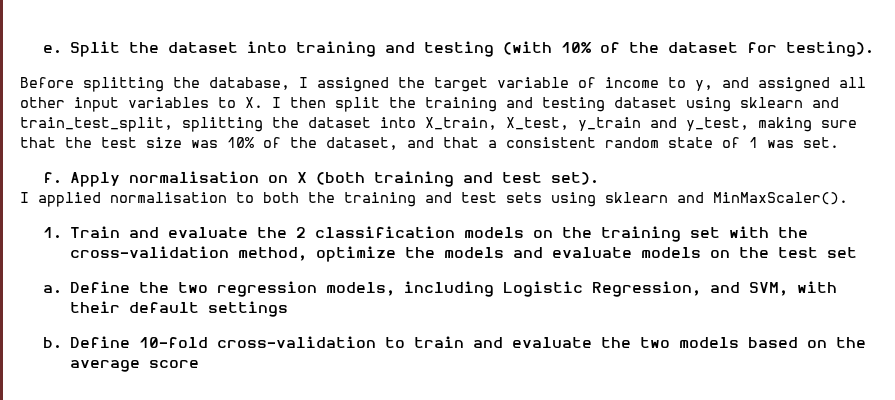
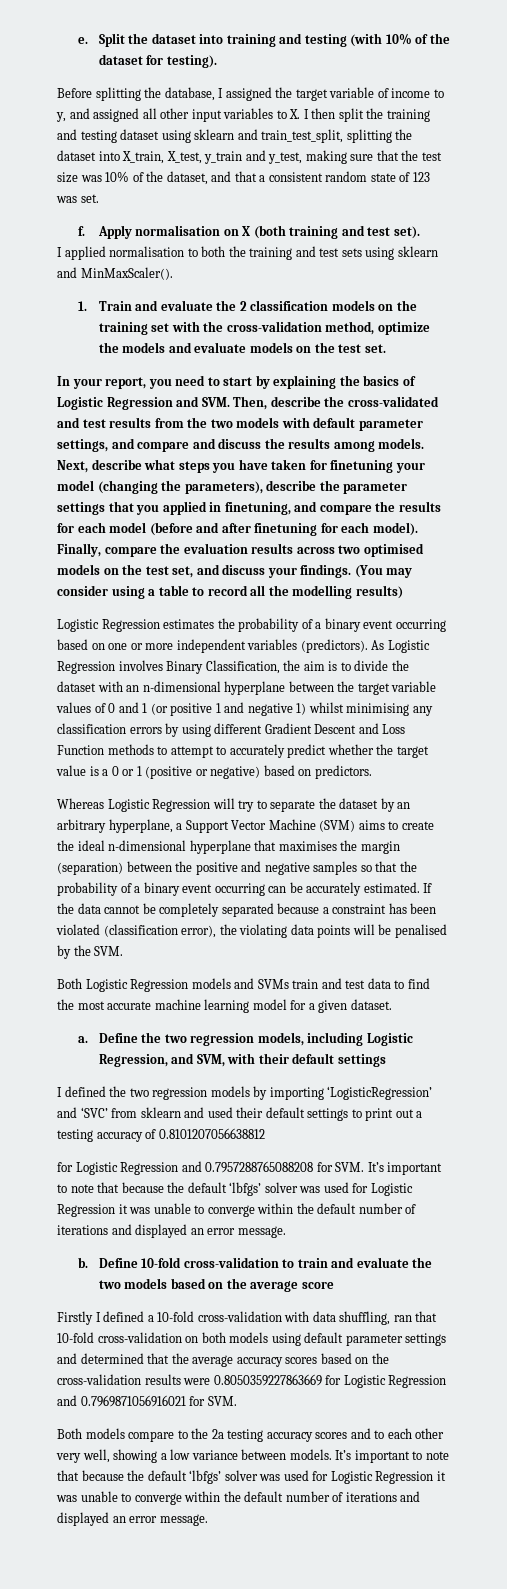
[749,137,758,148] 1 -> [412,172,430,182] 123
[826,247,857,258] set -> [364,344,386,353] [57,375,416,389] [57,396,439,410] [57,417,423,431] [57,438,425,452] [57,459,425,473] [57,480,408,494] [57,501,441,515] [57,522,418,536] [57,543,424,557] [57,564,413,578] [57,585,403,599] [57,618,446,632] [57,639,430,653] [57,660,409,674] [57,681,437,695] [56,702,433,716] [57,723,406,737] [57,744,429,758] [56,765,372,779] [57,798,411,812] [57,819,434,833] [57,840,400,854] [57,861,417,875] [57,882,433,896] [57,903,437,917] [56,924,447,938] [57,945,124,959] [57,978,430,992] [57,999,392,1013] set. // In your report, you need to start by explaining the basics of Logistic Regression and SVM. Then, describe the cross-validated and test results from the two models with default parameter settings, and compare and discuss the results among models. Next, describe what steps you have taken for finetuning your model (changing the parameters), describe the parameter settings that you applied in finetuning, and compare the results for each model (before and after finetuning for each model). Finally, compare the evaluation results across two optimised models on the test set, and discuss your findings. (You may consider using a table to record all the modelling results) // Logistic Regression estimates the probability of a binary event occurring based on one or more independent variables (predictors). As Logistic Regression involves Binary Classification, the aim is to divide the dataset with an n-dimensional hyperplane between the target variable values of 0 and 1 (or positive 1 and negative 1) whilst minimising any classification errors by using different Gradient Descent and Loss Function methods to attempt to accurately predict whether the target value is a 0 or 1 (positive or negative) based on predictors. // Whereas Logistic Regression will try to separate the dataset by an arbitrary hyperplane, a Support Vector Machine (SVM) aims to create the ideal n-dimensional hyperplane that maximises the margin (separation) between the positive and negative samples so that the probability of a binary event occurring can be accurately estimated. If the data cannot be completely separated because a constraint has been violated (classification error), the violating data points will be penalised by the SVM. // Both Logistic Regression models and SVMs train and test data to find the most accurate machine learning model for a given dataset.
(288, 309) none -> [57,1086,433,1100] [57,1107,423,1121] [57,1128,265,1142] [57,1161,443,1175] [57,1182,413,1196] [57,1203,417,1217] [57,1224,286,1238] // I defined the two regression models by importing ‘LogisticRegression’ and ‘SVC’ from sklearn and used their default settings to print out a testing accuracy of 0.8101207056638812 // for Logistic Regression and 0.7957288765088208 for SVM. It’s important to note that because the default ‘lbfgs’ solver was used for Logistic Regression it was unable to converge within the default number of iterations and displayed an error message.
(199, 364) none -> [57,1311,438,1325] [57,1332,447,1346] [57,1353,389,1367] [57,1374,447,1388] [57,1395,237,1407] [57,1428,445,1442] [56,1449,449,1463] [57,1470,446,1484] [56,1491,421,1505] [57,1512,208,1526] // Firstly I defined a 10-fold cross-validation with data shuffling, ran that 10-fold cross-validation on both models using default parameter settings and determined that the average accuracy scores based on the cross-validation results were 0.8050359227863669 for Logistic Regression and 0.7969871056916021 for SVM. // Both models compare to the 2a testing accuracy scores and to each other very well, showing a low variance between models. It’s important to note that because the default ‘lbfgs’ solver was used for Logistic Regression it was unable to converge within the default number of iterations and displayed an error message.

